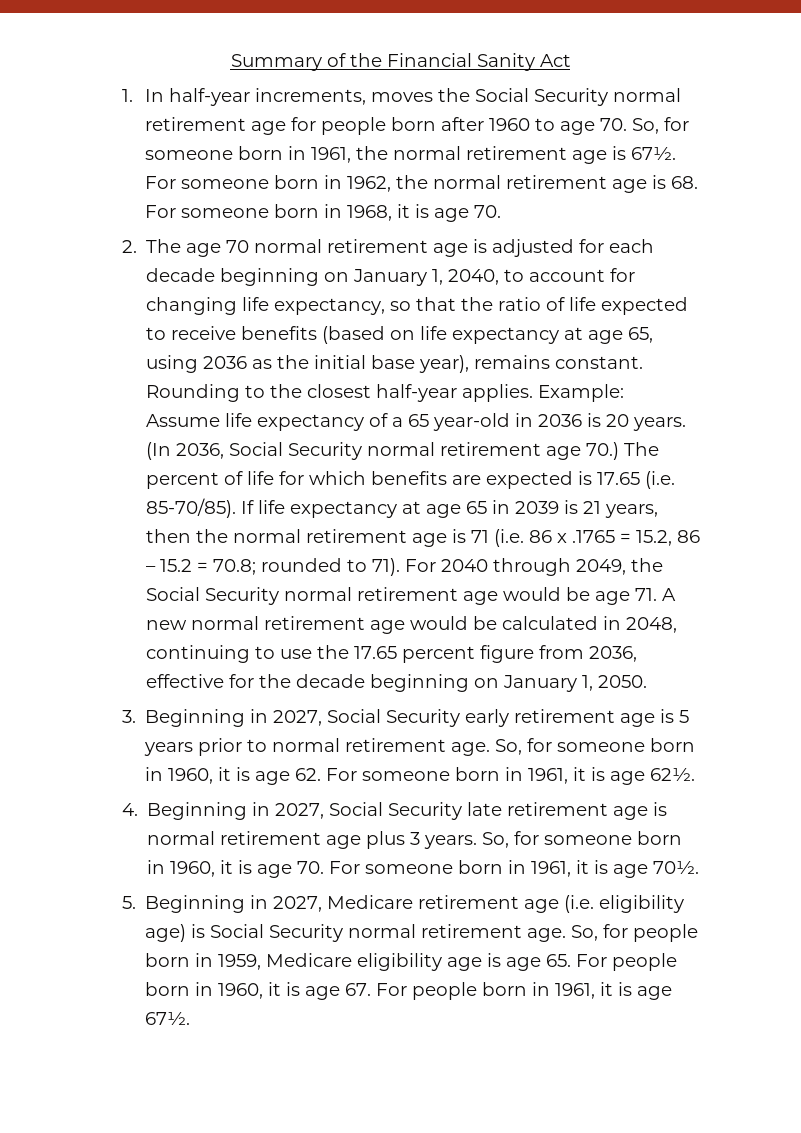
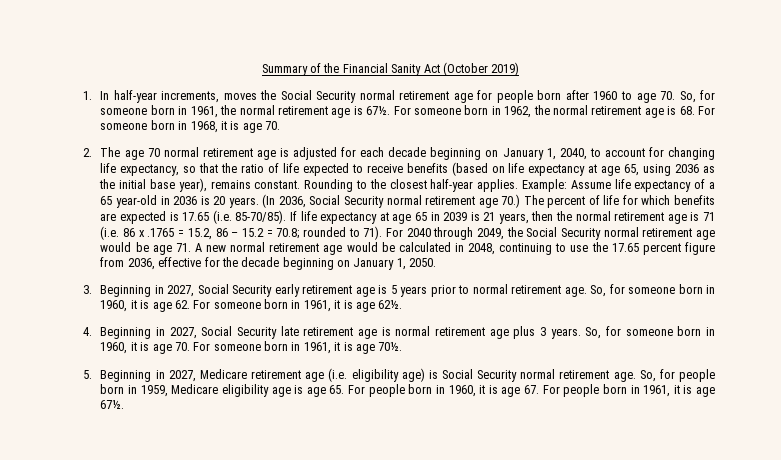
(571, 60) none -> [442,62,520,76] (October 2019)

